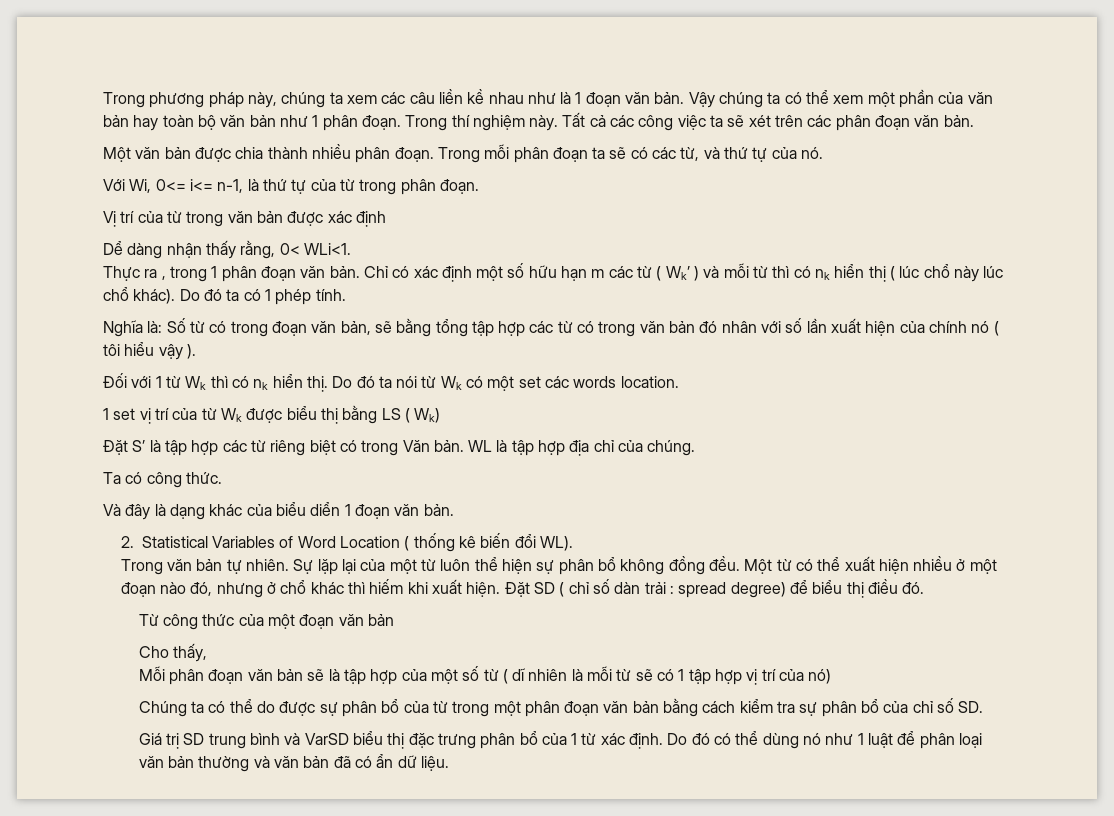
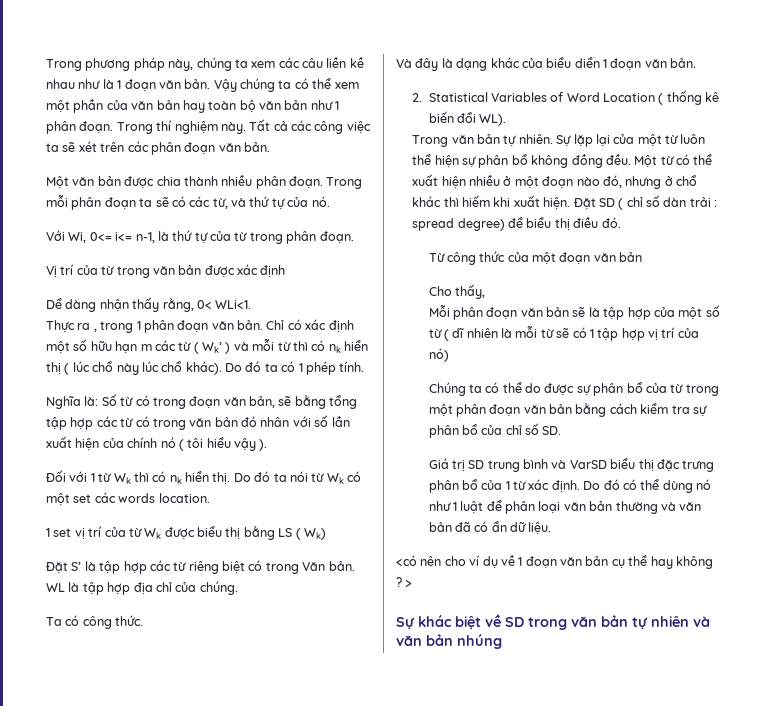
(449, 763) none -> [396,555,713,569] [396,577,413,587] [396,614,710,630] [396,634,502,649] // <có nên cho ví dụ về 1 đoạn văn bản cụ thể hay không ? > // Sự khác biệt về SD trong văn bản tự nhiên và văn bản nhúng

